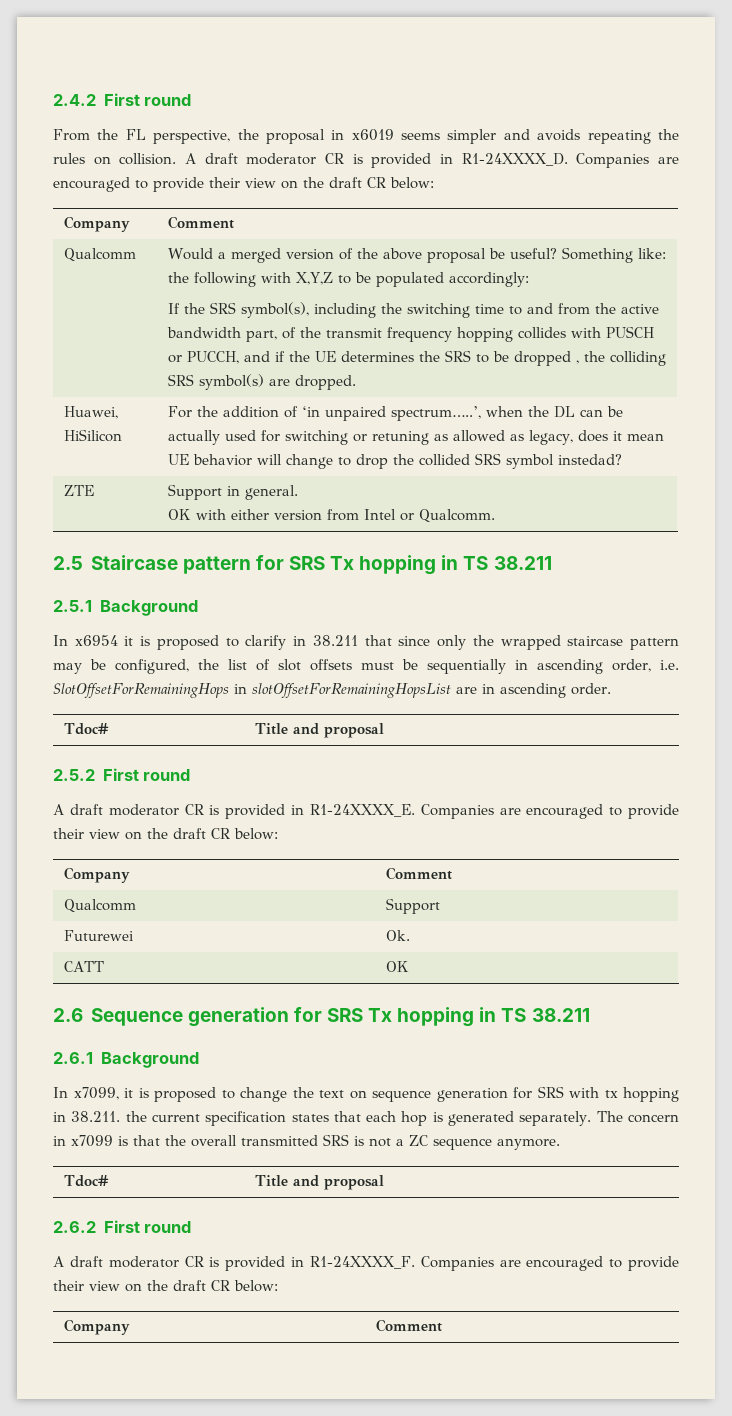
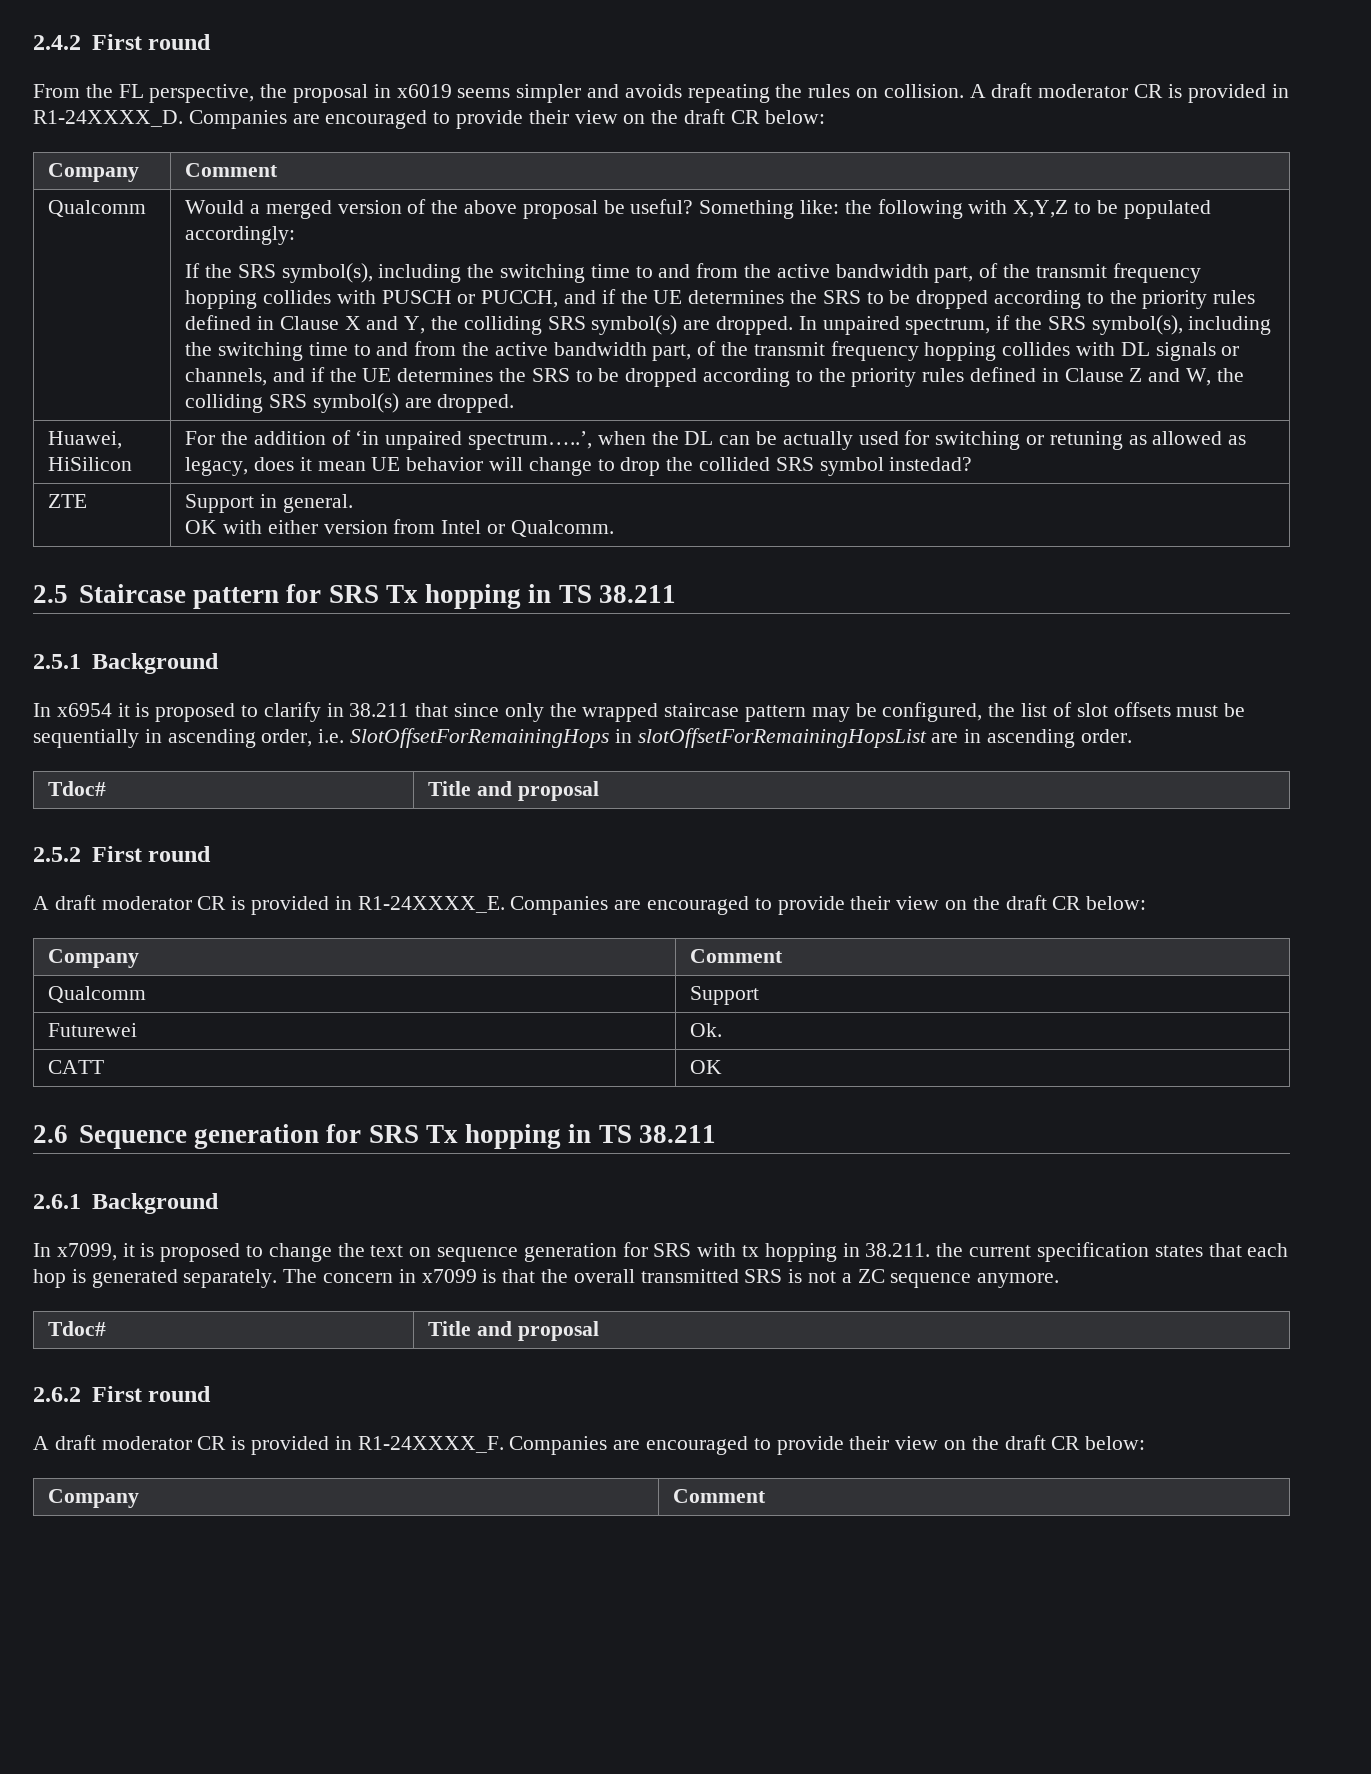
[576,360,580,364] , -> [993,290,1256,309] [185,315,1272,335] [185,341,1240,361] [185,367,1211,387] according to the priority rules defined in Clause X and Y, the colliding SRS symbol(s) are dropped. In unpaired spectrum, if the SRS symbol(s), including the switching time to and from the active bandwidth part, of the transmit frequency hopping collides with DL signals or channels, and if the UE determines the SRS to be dropped according to the priority rules defined in Clause Z and W,

